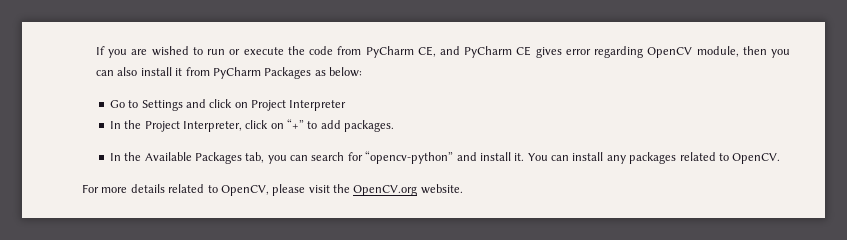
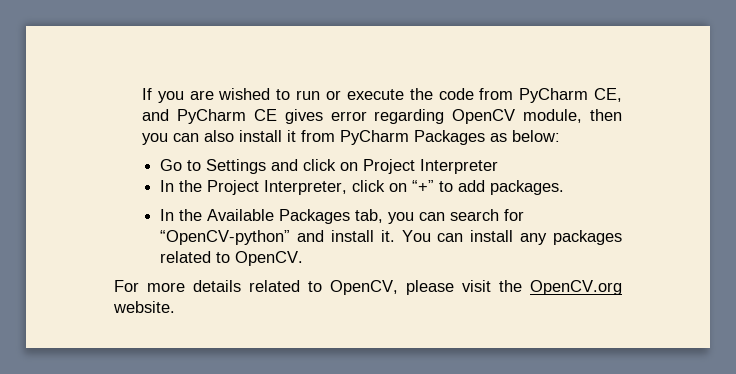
[365,151,454,164] “opencv-python” -> [160,230,291,245] “OpenCV-python”

